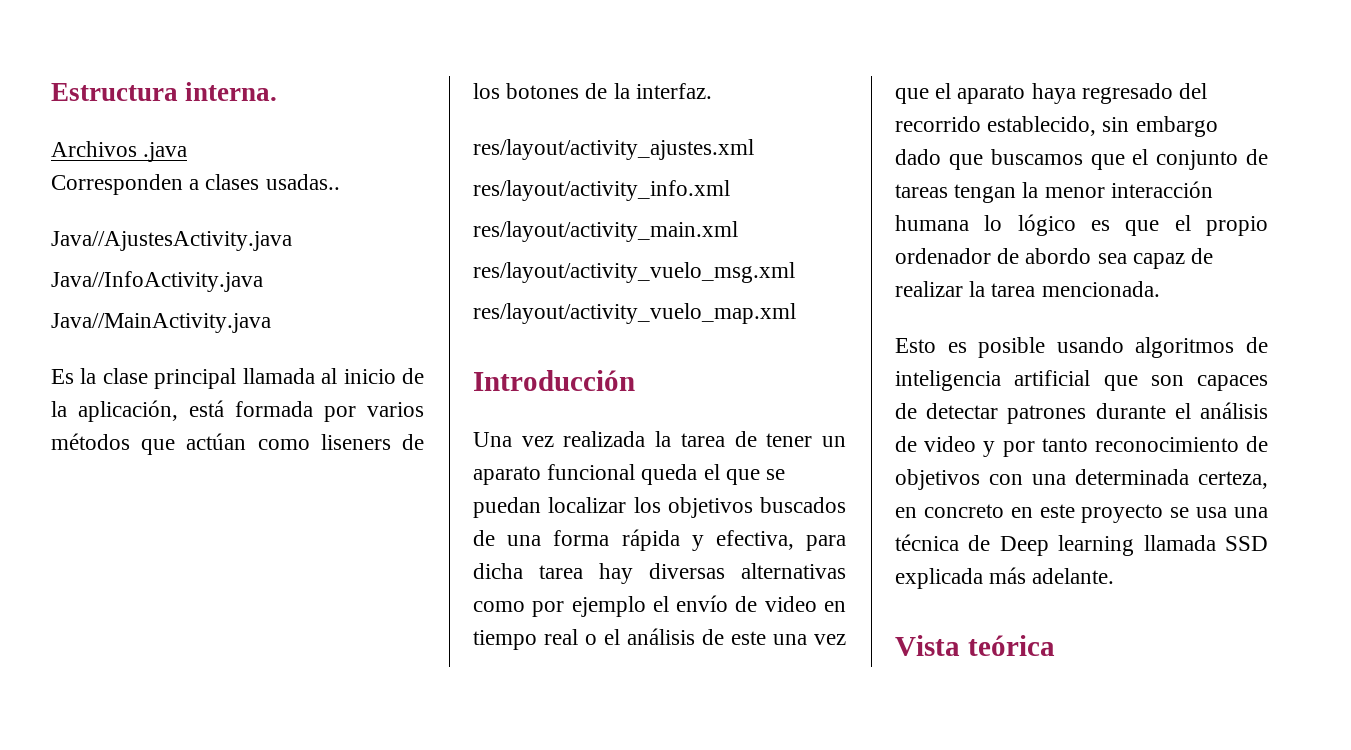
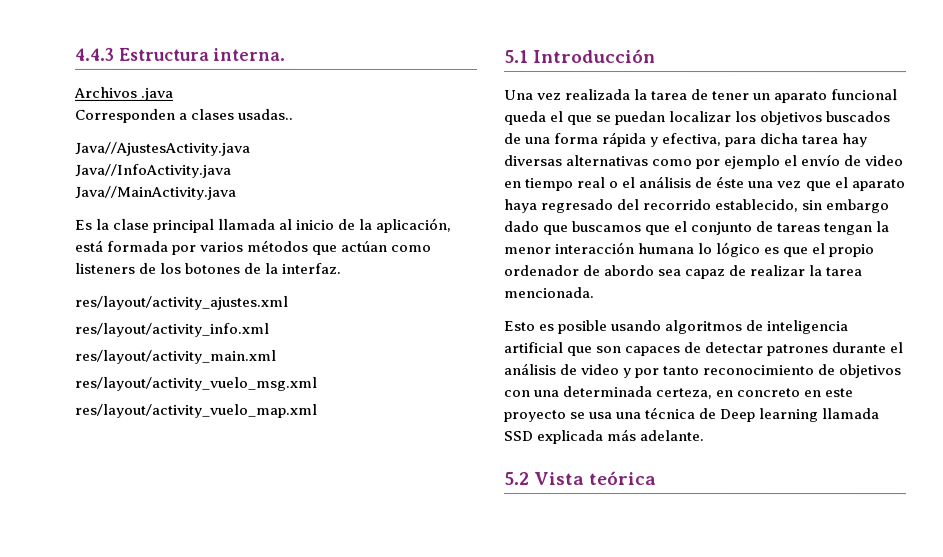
(51, 92) none -> [75,47,115,61] 4.4.3
[320,434,391,450] liseners -> [75,262,136,274] listeners
(796, 313) none -> [504,50,529,64] 5.1
[731,631,766,645] este -> [716,176,746,189] éste
(1115, 576) none -> [503,472,529,486] 5.2

